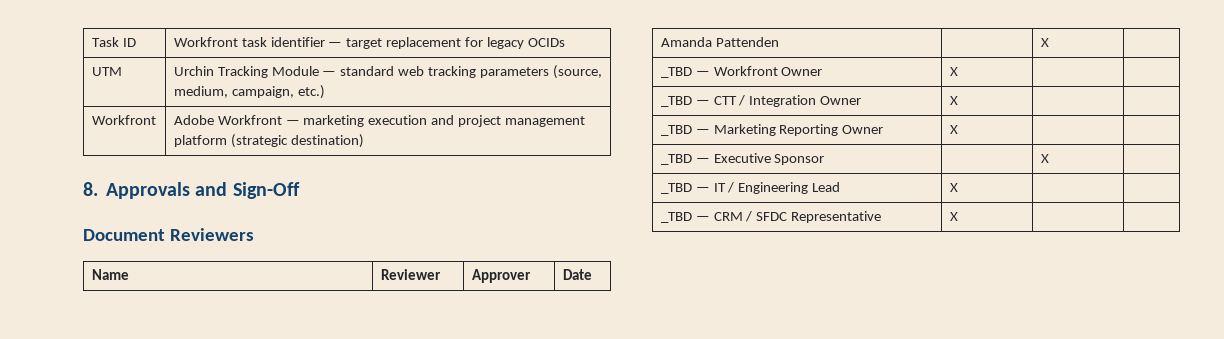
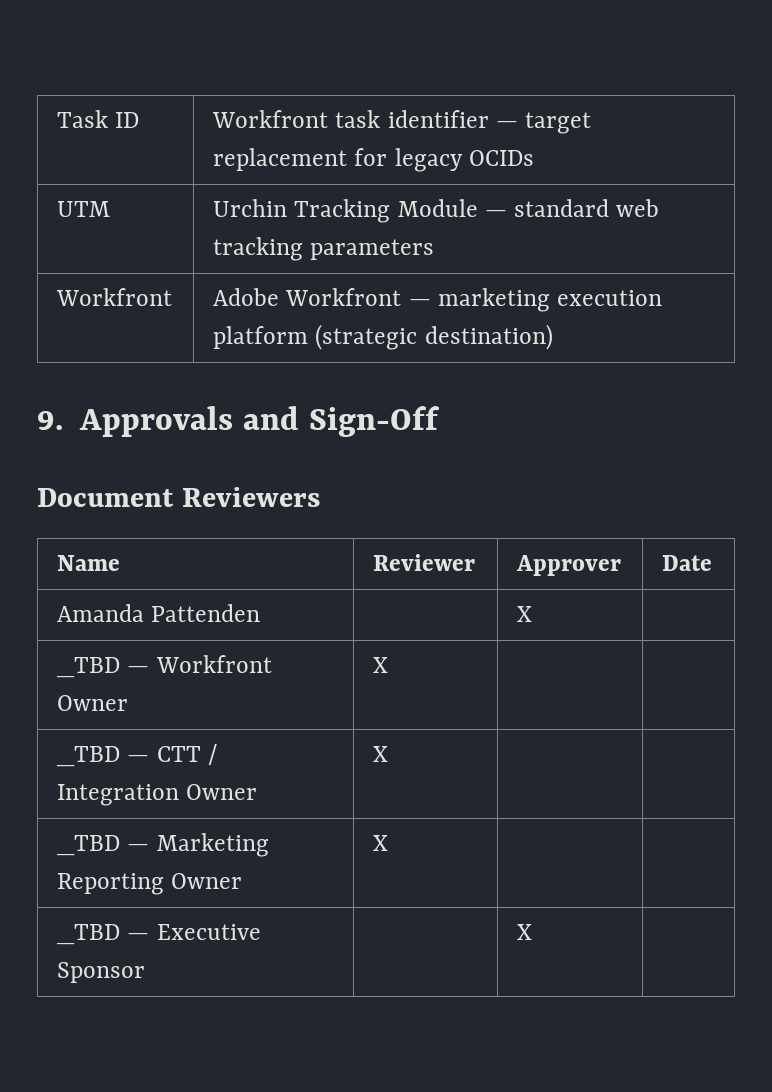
[553,65,603,79] [173,85,325,99] (source, medium, campaign, etc.) -> (435, 249) none
[431,115,586,127] and project management -> (662, 298) none
[83,182,98,196] 8. -> [37,411,63,430] 9.
[660,182,841,194] [949,183,958,192] [660,211,882,223] [949,212,958,221] // _TBD — IT / Engineering Lead | X | | // _TBD — CRM / SFDC Representative | X | | -> (533, 932) none

